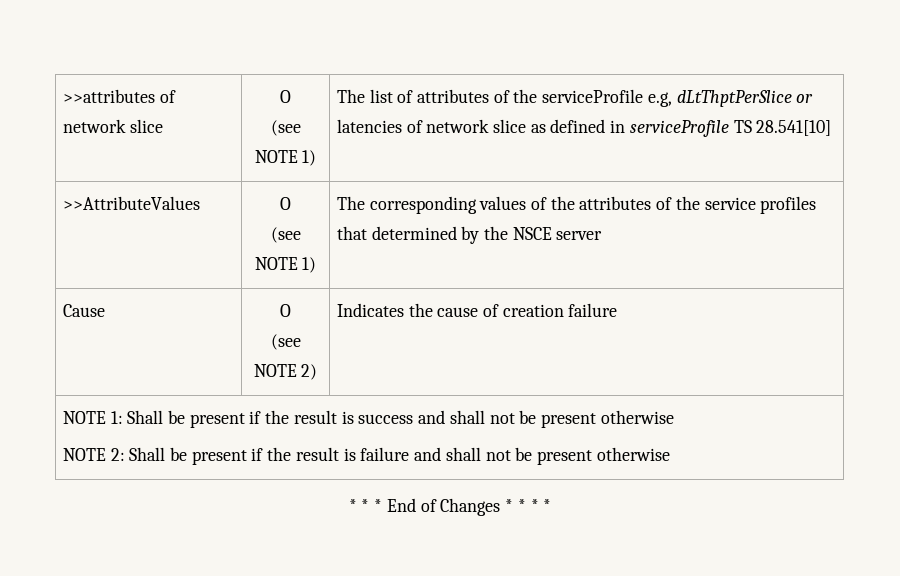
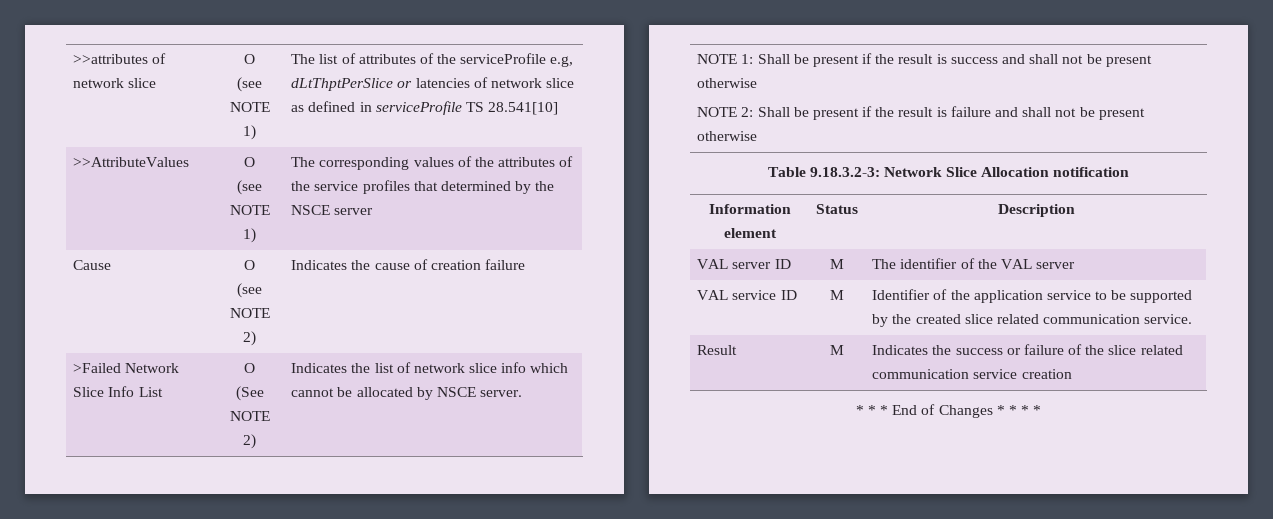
(618, 310) none -> [73,363,180,373] [73,386,163,397] [244,363,255,373] [235,386,264,401] [229,411,270,421] [243,434,256,449] [291,362,569,373] [291,387,523,400] // >Failed Network Slice Info List | O // (See NOTE 2) | Indicates the list of network slice info which cannot be allocated by NSCE server.
(670, 454) none -> [767,167,1130,177] [708,204,791,214] [723,228,777,238] [816,204,858,214] [997,204,1075,217] [697,259,791,269] [830,259,844,269] [872,258,1076,269] [697,290,797,300] [830,290,844,300] [872,289,1193,303] [872,314,1193,327] [697,345,738,355] [830,345,844,355] [872,344,1183,355] [872,369,1072,379] // Table 9.18.3.2-3: Network Slice Allocation notification // Information element | Status | Description // VAL server ID | M | The identifier of the VAL server // VAL service ID | M | Identifier of the application service to be supported by the created slice related communication service. // Result | M | Indicates the success or failure of the slice related communication service creation

